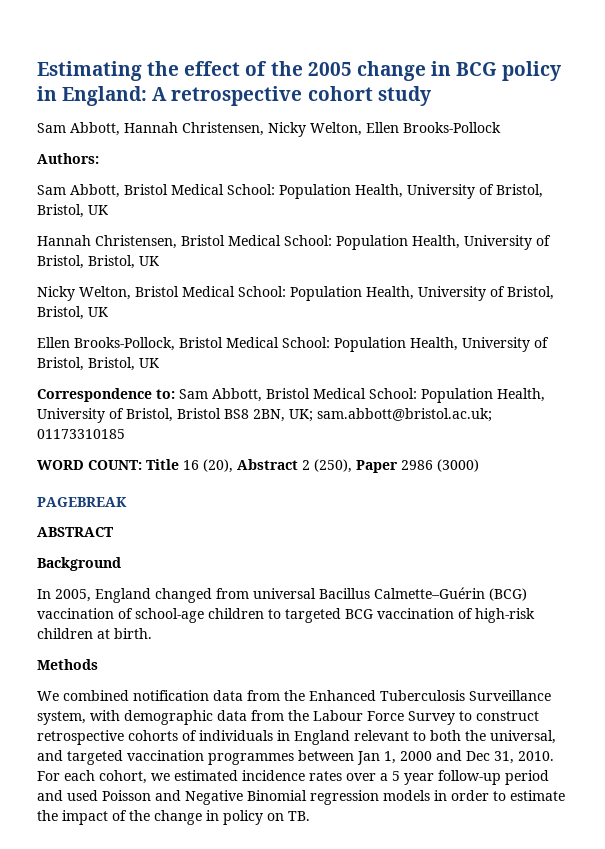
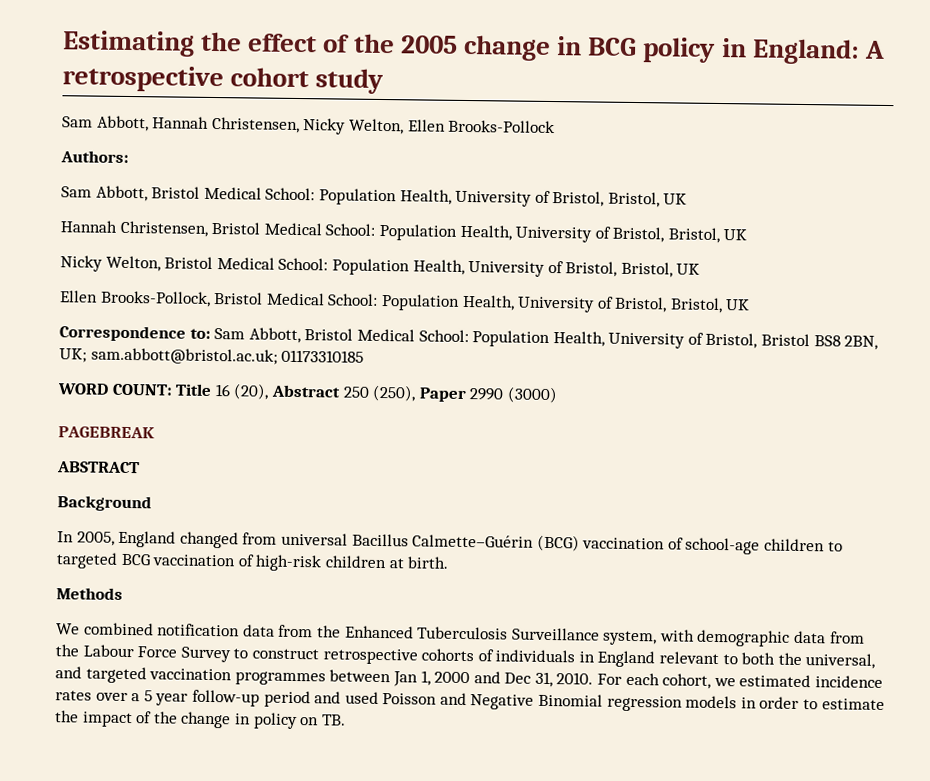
[302,460,310,470] 2 -> [342,386,370,398] 250
[401,460,433,470] 2986 -> [469,388,505,401] 2990

